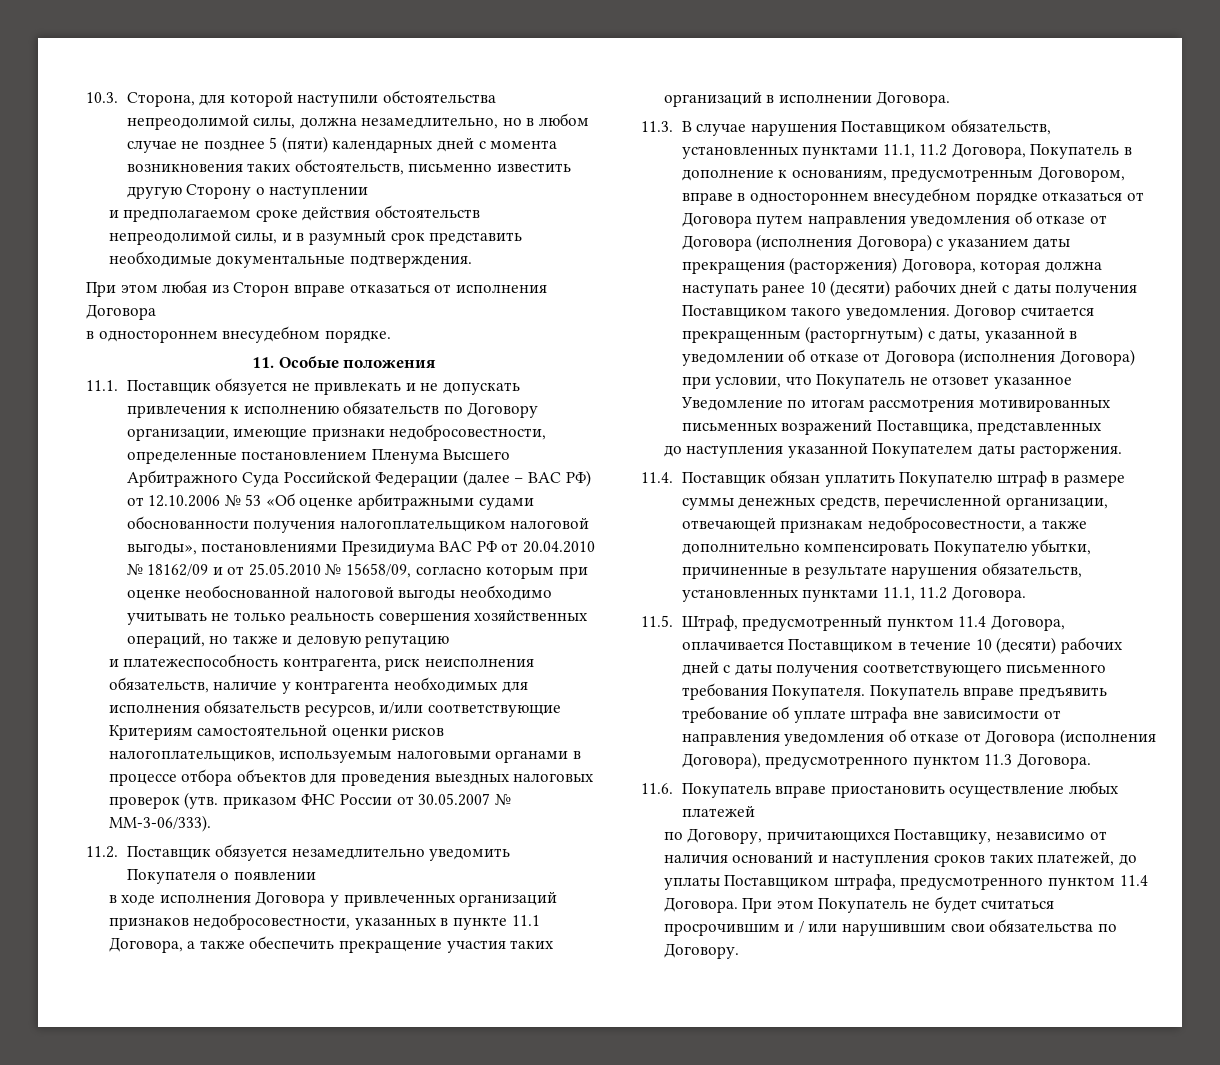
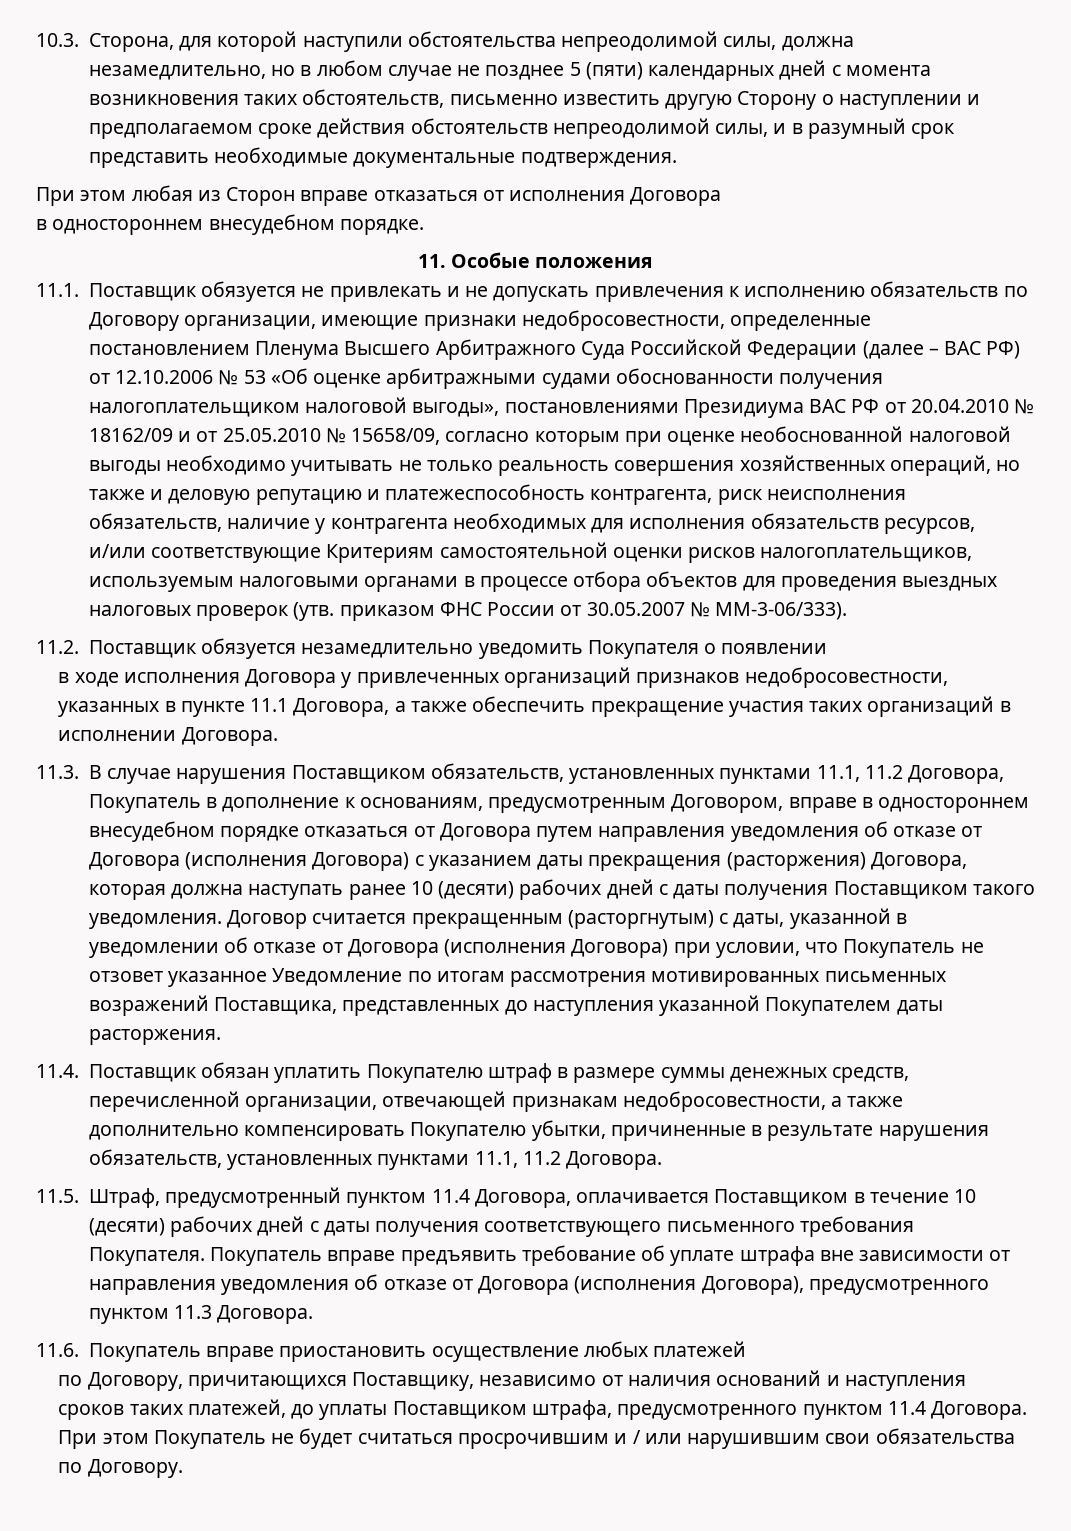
(369, 192) // -> (962, 102) none
(450, 641) // -> (362, 497) none
(1103, 428) // -> (500, 1008) none

